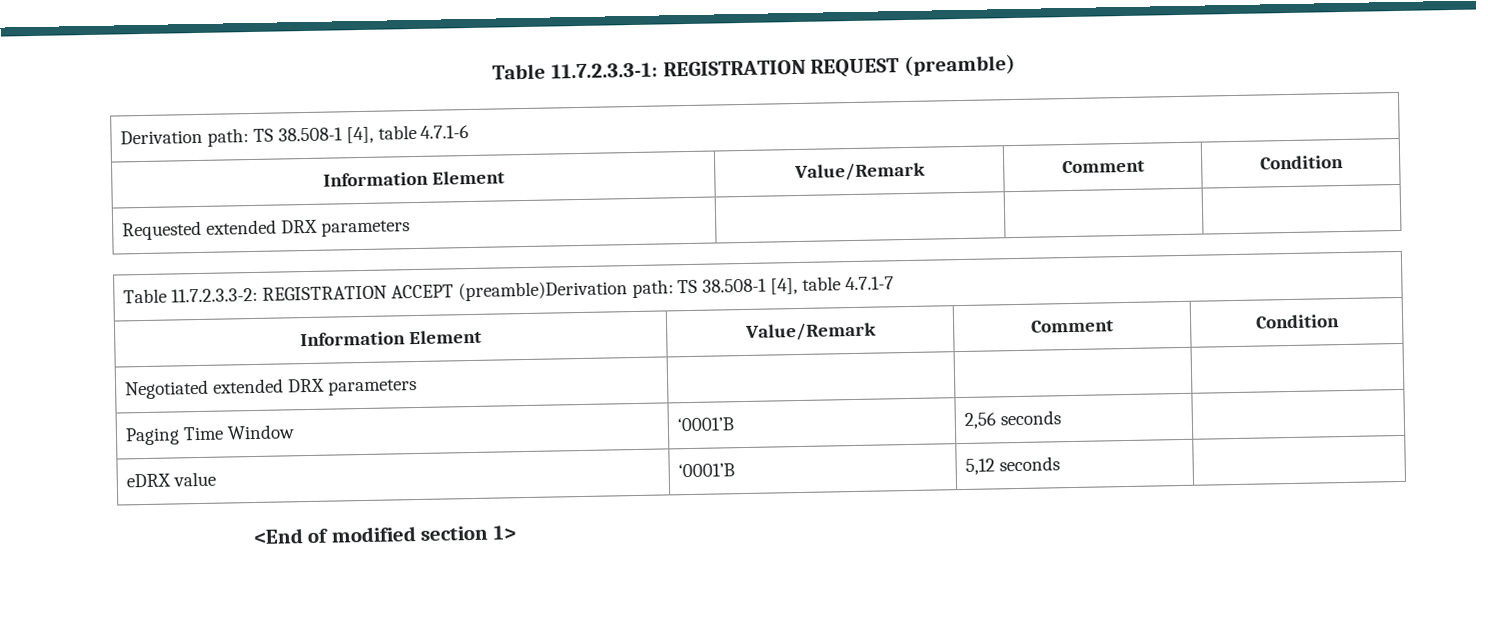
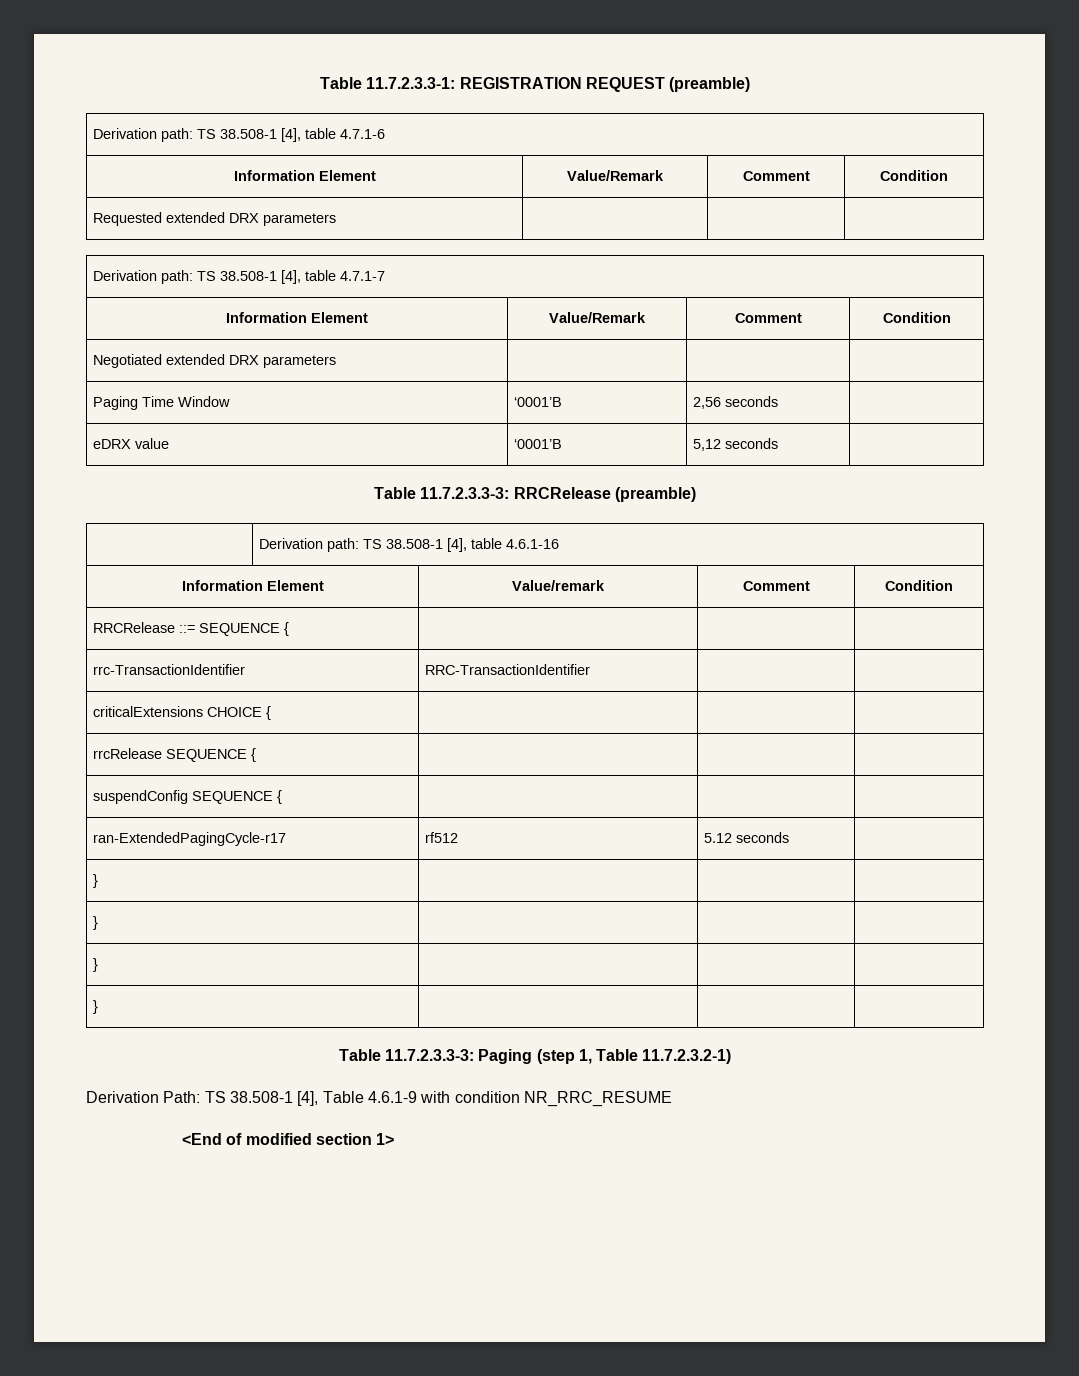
[122,280,628,304] Table 11.7.2.3.3-2: REGISTRATION ACCEPT (preamble)Derivation -> [92,270,157,281] Derivation
(1060, 464) none -> [374,487,696,502] [258,538,559,552] [181,580,324,591] [512,580,605,591] [742,581,810,591] [885,580,953,591] [92,622,289,636] [92,664,245,675] [424,664,590,675] [92,706,271,720] [92,748,256,762] [92,790,282,804] [92,832,286,846] [424,832,458,843] [703,832,789,843] [92,874,98,888] [92,916,98,930] [92,958,98,972] [92,1000,98,1014] [338,1049,732,1064] [86,1091,672,1107] // Table 11.7.2.3.3-3: RRCRelease (preamble) // | Derivation path: TS 38.508-1 [4], table 4.6.1-16 // Information Element | Value/remark | Comment | Condition // RRCRelease ::= SEQUENCE { | | | // rrc-TransactionIdentifier | RRC-TransactionIdentifier | | // criticalExtensions CHOICE { | | | // rrcRelease SEQUENCE { | | | // suspendConfig SEQUENCE { | | | // ran-ExtendedPagingCycle-r17 | rf512 | 5.12 seconds | // } | | | // } | | | // } | | | // } | | | // Table 11.7.2.3.3-3: Paging (step 1, Table 11.7.2.3.2-1) // Derivation Path: TS 38.508-1 [4], Table 4.6.1-9 with condition NR_RRC_RESUME

